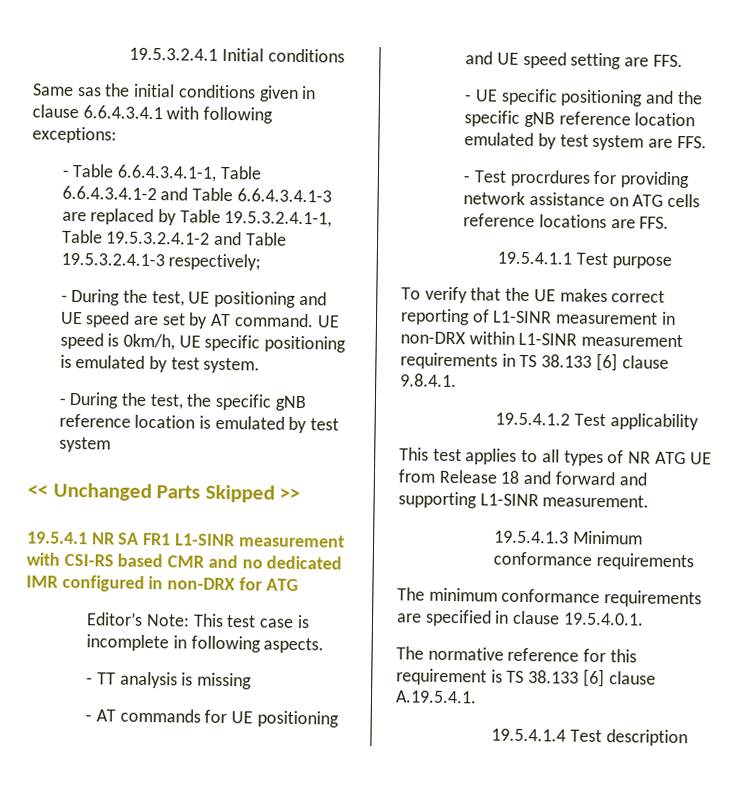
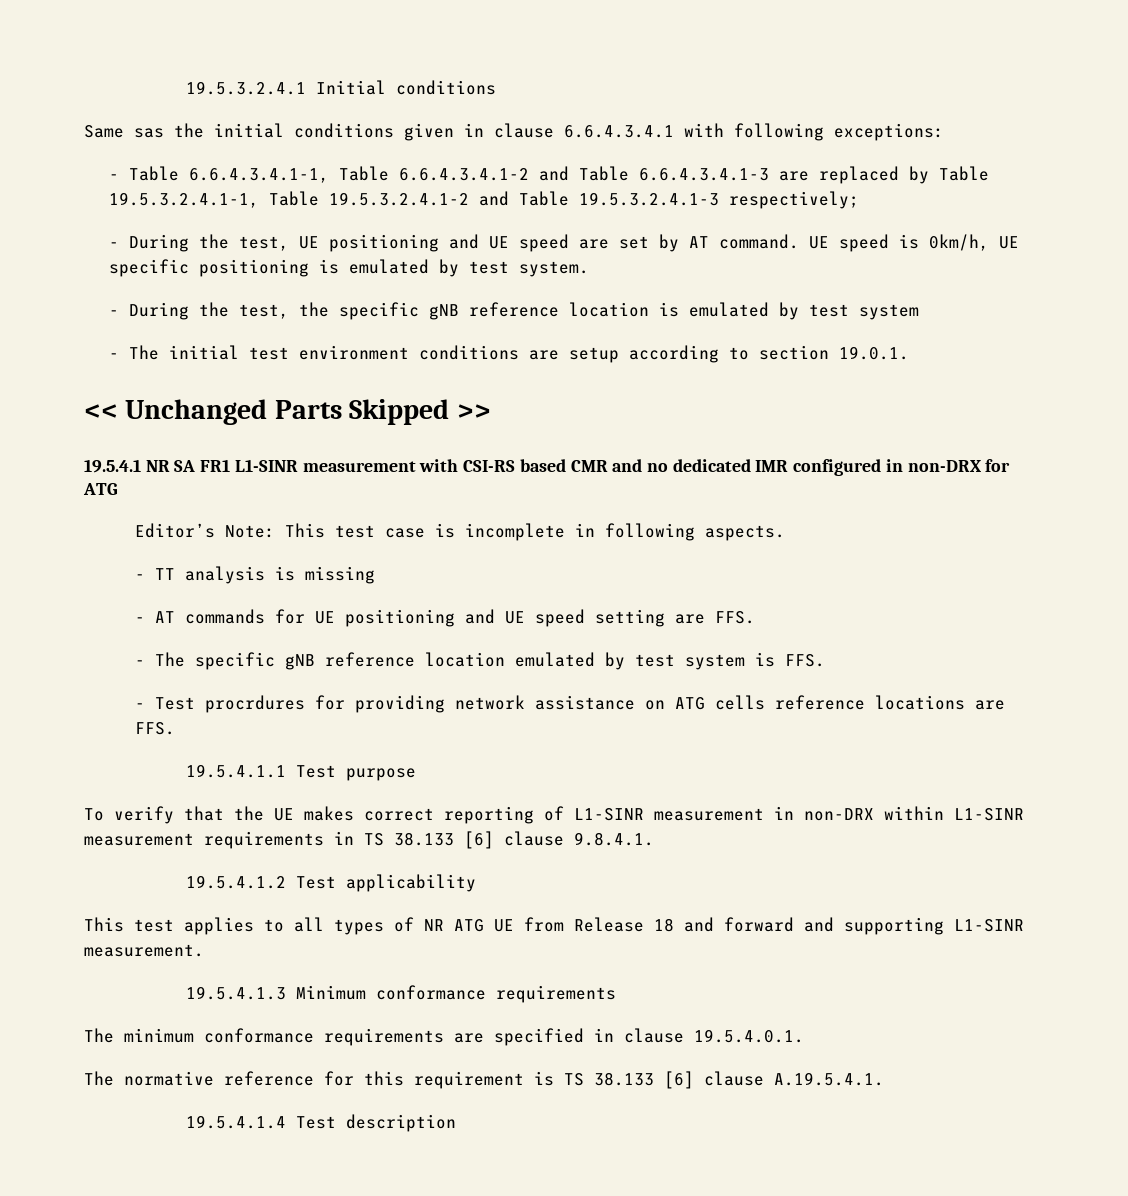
(111, 444) none -> [109,345,910,363] // - The initial test environment conditions are setup according to section 19.0.1.
[474,88,703,107] UE specific positioning and the -> [154,652,185,667] The
[648,138,674,148] are -> [754,652,775,667] is

